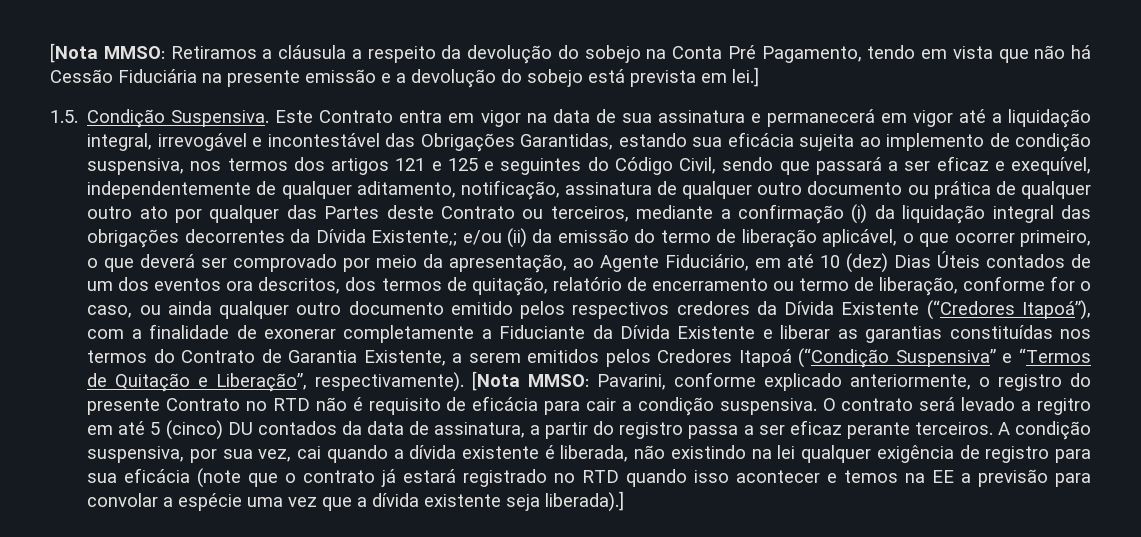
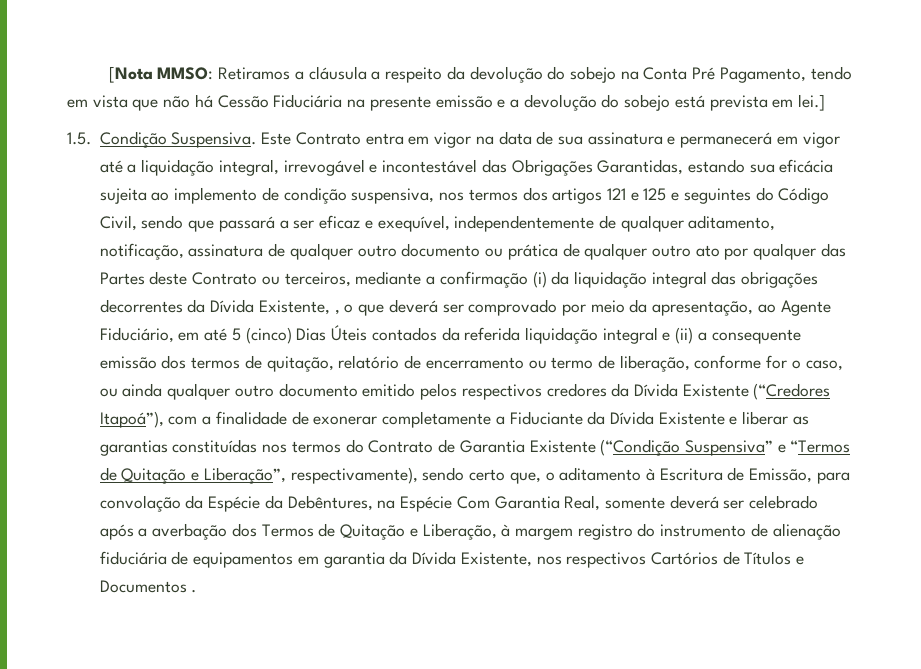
[371,228,1092,248] Existente,; e/ou (ii) da emissão do termo de liberação aplicável, o que ocorrer primeiro, -> [258,300,340,315] Existente, ,
[820,253,889,273] 10 (dez) -> [231,327,292,344] 5 (cinco)
[1070,254,1091,268] [87,277,341,294] de um dos eventos ora descritos, -> [441,327,801,344] [99,356,157,369] da referida liquidação integral e (ii) a consequente emissão
[363,349,792,367] Existente, a serem emitidos pelos Credores Itapoá -> [529,440,596,453] Existente
[315,371,1092,392] [87,396,1092,416] [87,420,1092,440] [87,445,1092,463] [87,468,1091,488] [87,491,625,512] respectivamente). [Nota MMSO: Pavarini, conforme explicado anteriormente, o registro do presente Contrato no RTD não é requisito de eficácia para cair a condição suspensiva. O contrato será levado a regitro em até 5 (cinco) DU contados da data de assinatura, a partir do registro passa a ser eficaz perante terceiros. A condição suspensiva, por sua vez, cai quando a dívida existente é liberada, não existindo na lei qualquer exigência de registro para sua eficácia (note que o contrato já estará registrado no RTD quando isso acontecer e temos na EE a previsão para convolar a espécie uma vez que a dívida existente seja liberada).] -> [290,467,850,484] [99,495,819,512] [99,523,841,540] [99,551,805,568] [99,580,197,593] respectivamente), sendo certo que, o aditamento à Escritura de Emissão, para convolação da Espécie da Debêntures, na Espécie Com Garantia Real, somente deverá ser celebrado após a averbação dos Termos de Quitação e Liberação, à margem registro do instrumento de alienação fiduciária de equipamentos em garantia da Dívida Existente, nos respectivos Cartórios de Títulos e Documentos .

